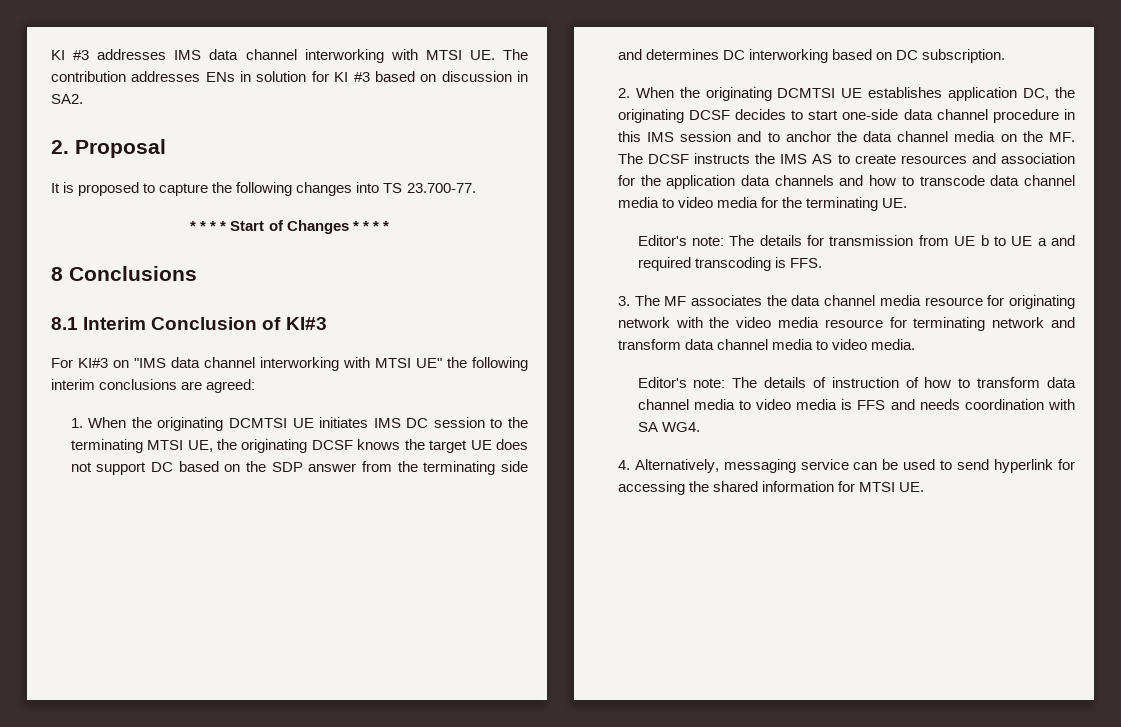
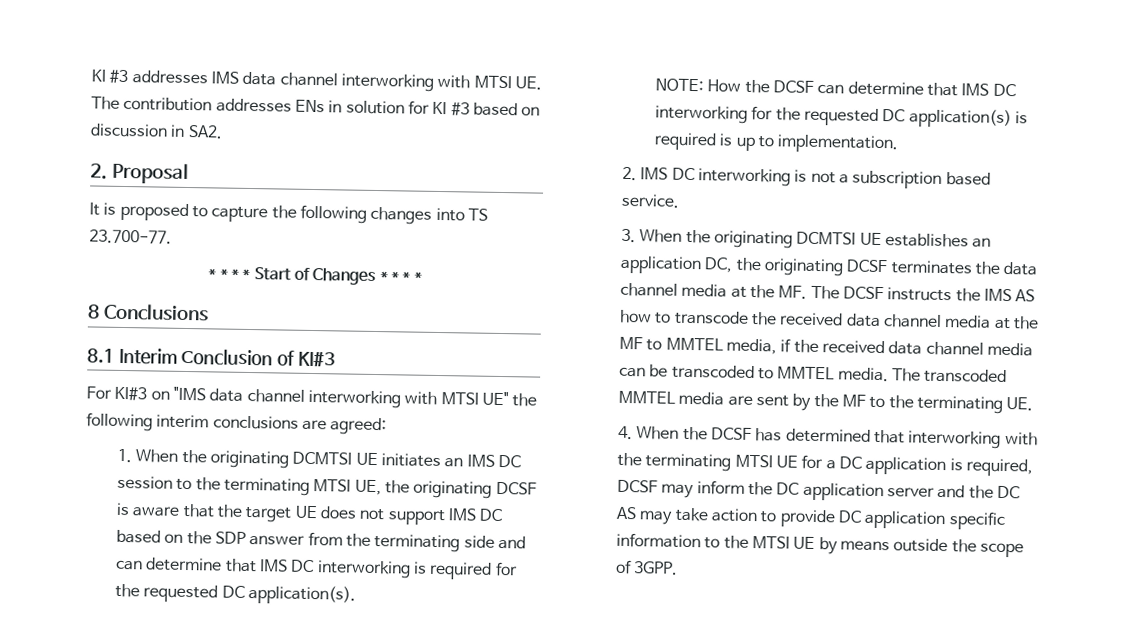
(369, 422) none -> [444,457,464,468] an
[357,439,401,450] knows -> [115,502,215,518] is aware that
(147, 468) none -> [447,508,477,521] IMS
[645,49,1006,63] [617,88,630,98] determines DC interworking based on DC subscription. // 2. -> [114,557,518,580] [114,583,356,605] [654,78,1016,97] [654,105,1028,129] [653,132,899,154] [621,166,991,189] [620,193,680,208] [620,228,636,243] can determine that IMS DC interworking is required for the requested DC application(s). // NOTE: How the DCSF can determine that IMS DC interworking for the requested DC application(s) is required is up to implementation. // 2. IMS DC interworking is not a subscription based service. // 3.
(943, 92) none -> [972,237,992,248] an
[735,109,1075,123] [617,131,1017,142] decides to start one-side data channel procedure in this IMS session and to anchor the data channel media on -> [890,260,1038,276] [619,282,747,298] terminates the data channel media at
[837,153,1075,164] [617,175,864,189] to create resources and association for the application data channels and -> (1036, 295) none
[990,175,1075,186] [617,197,908,211] [637,235,1075,246] [637,257,822,271] [617,295,1075,309] [617,317,1075,331] [617,339,916,350] [637,377,1076,388] [637,399,1075,410] [637,422,700,432] [617,459,1075,473] [617,481,925,495] data channel media to video media for the terminating UE. // Editor's note: The details for transmission from UE b to UE a and required transcoding is FFS. // 3. The MF associates the data channel media resource for originating network with the video media resource for terminating network and transform data channel media to video media. // Editor's note: The details of instruction of how to transform data channel media to video media is FFS and needs coordination with SA WG4. // 4. Alternatively, messaging service can be used to send hyperlink for accessing the shared information for MTSI UE. -> [750,311,1039,330] [618,336,1033,357] [618,364,1008,384] [617,390,1034,414] [617,425,1038,449] [616,452,1033,477] [616,479,1020,502] [615,506,1006,531] [615,532,1024,558] [614,559,679,575] the received data channel media at the MF to MMTEL media, if the received data channel media can be transcoded to MMTEL media. The transcoded MMTEL media are sent by the MF to the terminating UE. // 4. When the DCSF has determined that interworking with the terminating MTSI UE for a DC application is required, DCSF may inform the DC application server and the DC AS may take action to provide DC application specific information to the MTSI UE by means outside the scope of 3GPP.

